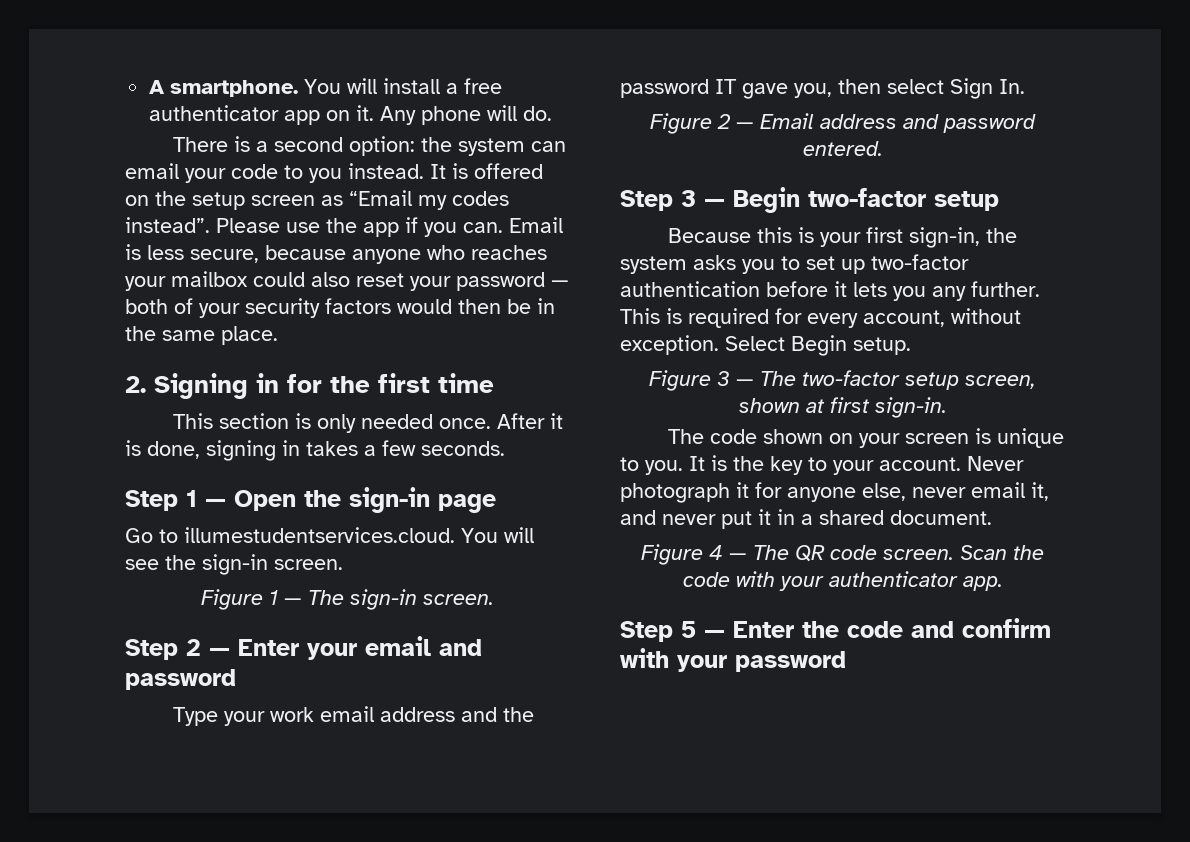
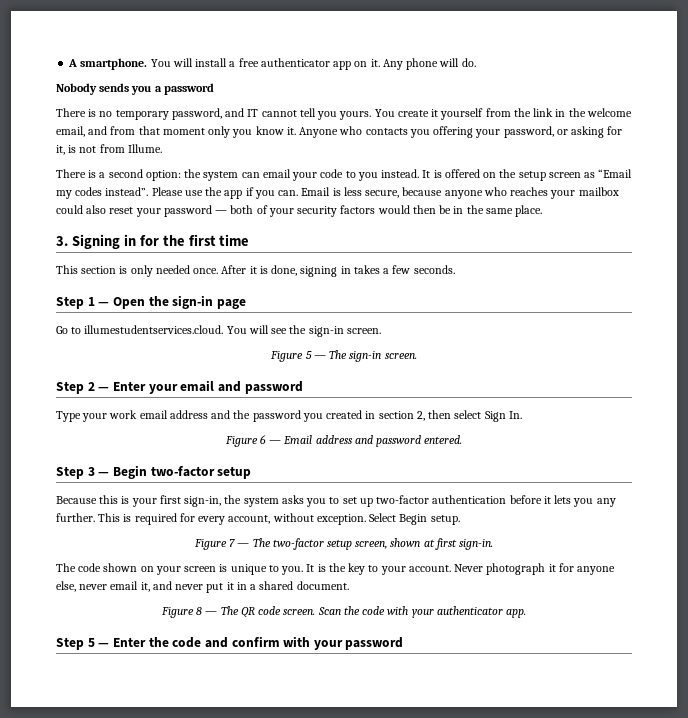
(553, 113) none -> [56,83,214,95] [56,108,632,120] [56,126,623,138] [56,144,162,155] // Nobody sends you a password // There is no temporary password, and IT cannot tell you yours. You create it yourself from the link in the welcome email, and from that moment only you know it. Anyone who contacts you offering your password, or asking for it, is not from Illume.
[125,376,146,393] 2. -> [56,236,68,246] 3.
[269,590,278,605] 1 -> [305,351,312,359] 5
[715,79,832,99] IT gave you, -> [302,410,425,422] you created in section 2,
[717,114,731,129] 2 -> [259,435,266,444] 6
[717,371,730,386] 3 -> [229,539,236,547] 7
[709,545,723,560] 4 -> [196,607,203,615] 8

